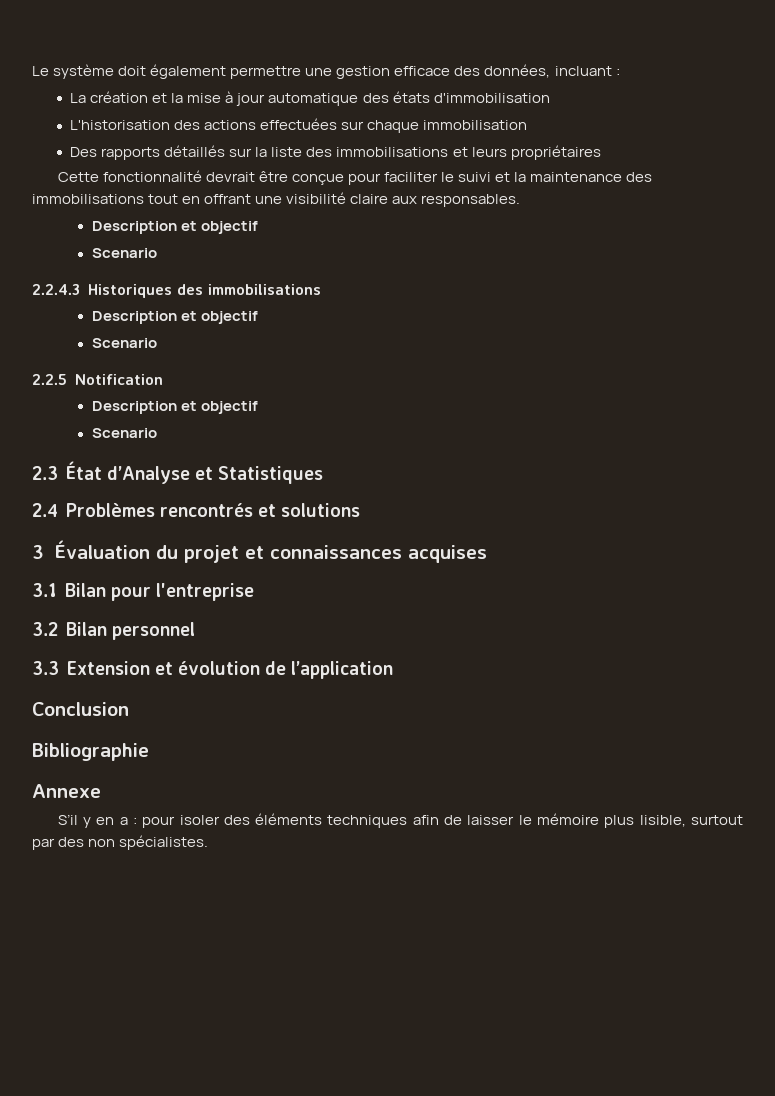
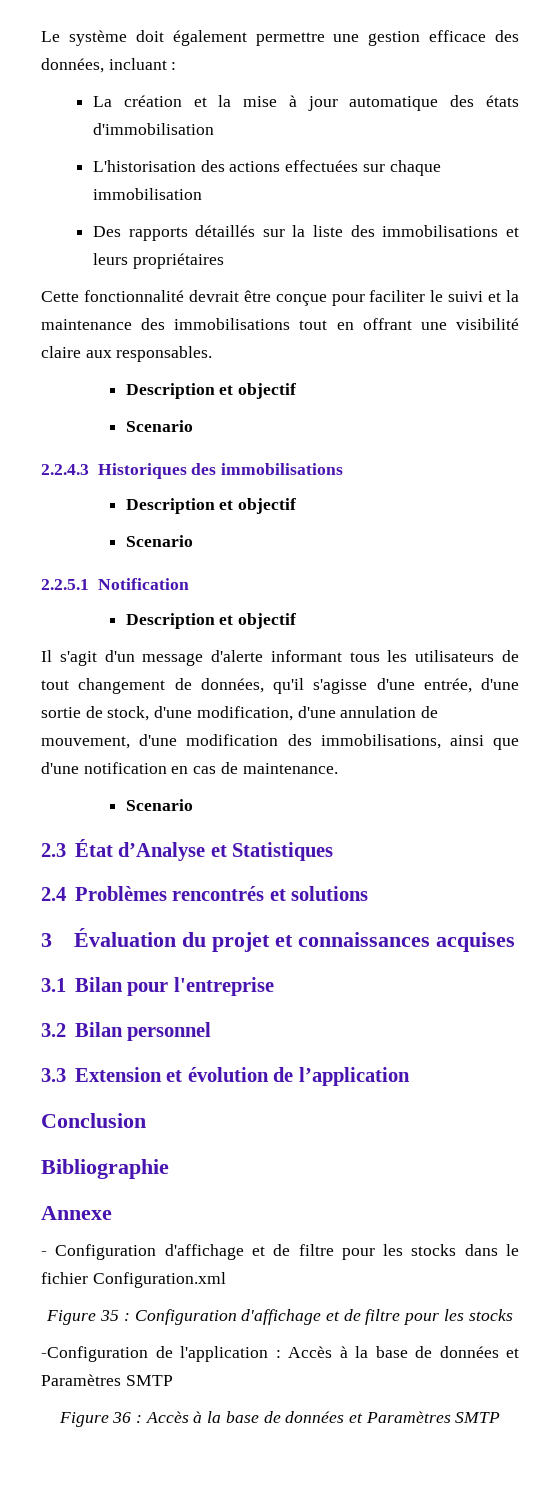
[32,374,67,385] 2.2.5 -> [41,579,89,590] 2.2.5.1
(258, 407) none -> [41,650,519,666] [41,678,519,694] [41,706,439,721] [41,734,519,750] [41,762,338,774] // Il s'agit d'un message d'alerte informant tous les utilisateurs de tout changement de données, qu'il s'agisse d'une entrée, d'une sortie de stock, d'une modification, d'une annulation de mouvement, d'une modification des immobilisations, ainsi que d'une notification en cas de maintenance.
[57,813,743,828] [32,835,209,850] S’il y en a : pour isoler des éléments techniques afin de laisser le mémoire plus lisible, surtout par des non spécialistes. -> [41,1244,519,1260] [41,1272,226,1288] [46,1309,513,1325] [41,1346,519,1362] [41,1374,173,1386] [58,1411,501,1427] - Configuration d'affichage et de filtre pour les stocks dans le fichier Configuration.xml // Figure 35 : Configuration d'affichage et de filtre pour les stocks // -Configuration de l'application : Accès à la base de données et Paramètres SMTP // Figure 36 : Accès à la base de données et Paramètres SMTP

